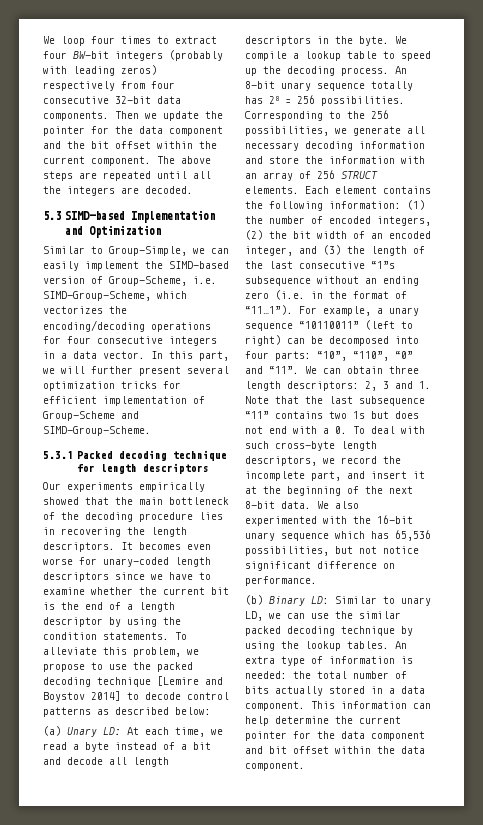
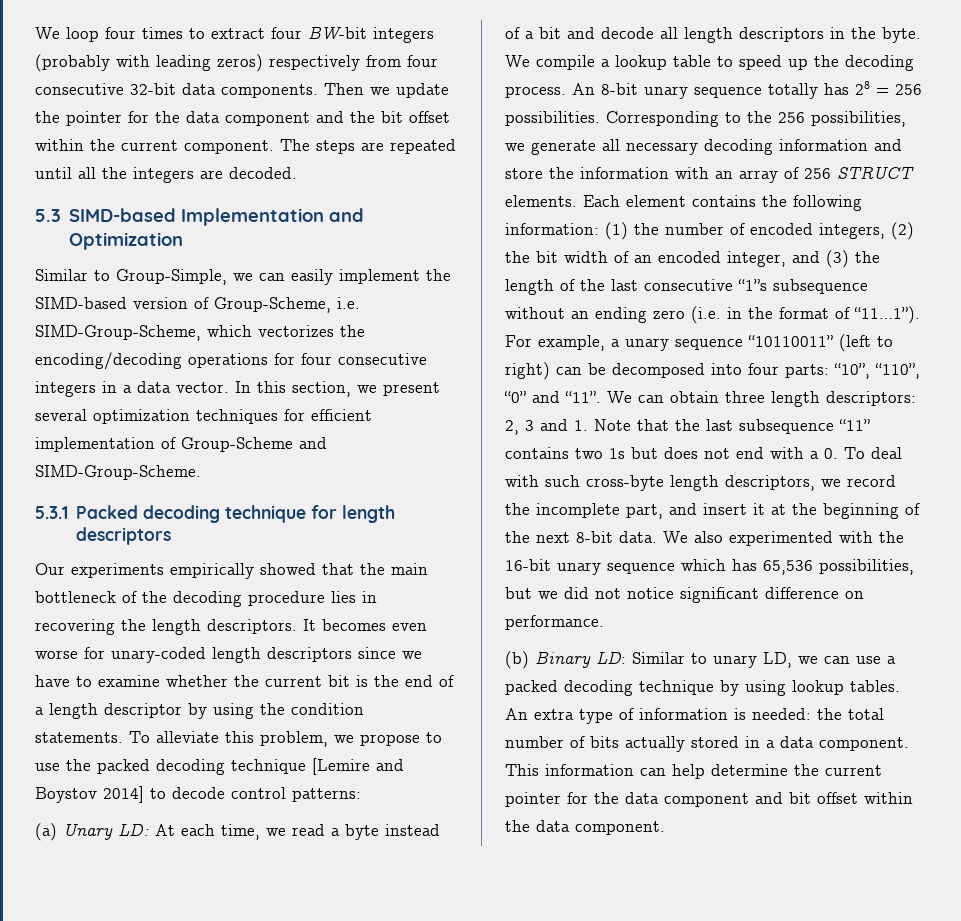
[181,156,211,164] above -> (310, 145) none
[199,351,229,361] [43,366,133,374] part, we will further -> [292,381,377,397] section, we
[121,381,157,389] tricks -> [196,409,278,424] techniques
[43,707,211,717] patterns as described below: -> [292,788,361,802] patterns:
(353, 550) none -> [538,587,589,599] we did
[335,611,401,619] the similar -> [887,656,896,664] a
[281,641,299,649] the -> (786, 688) none

